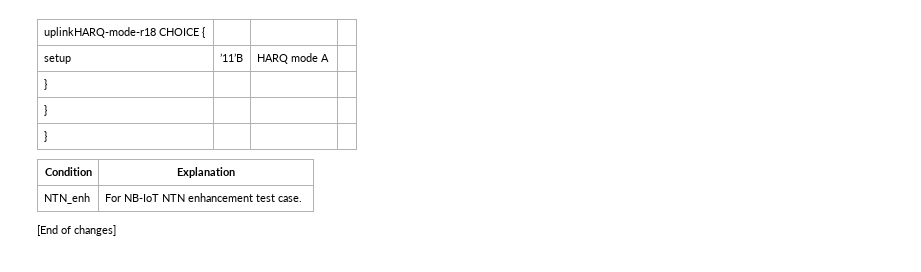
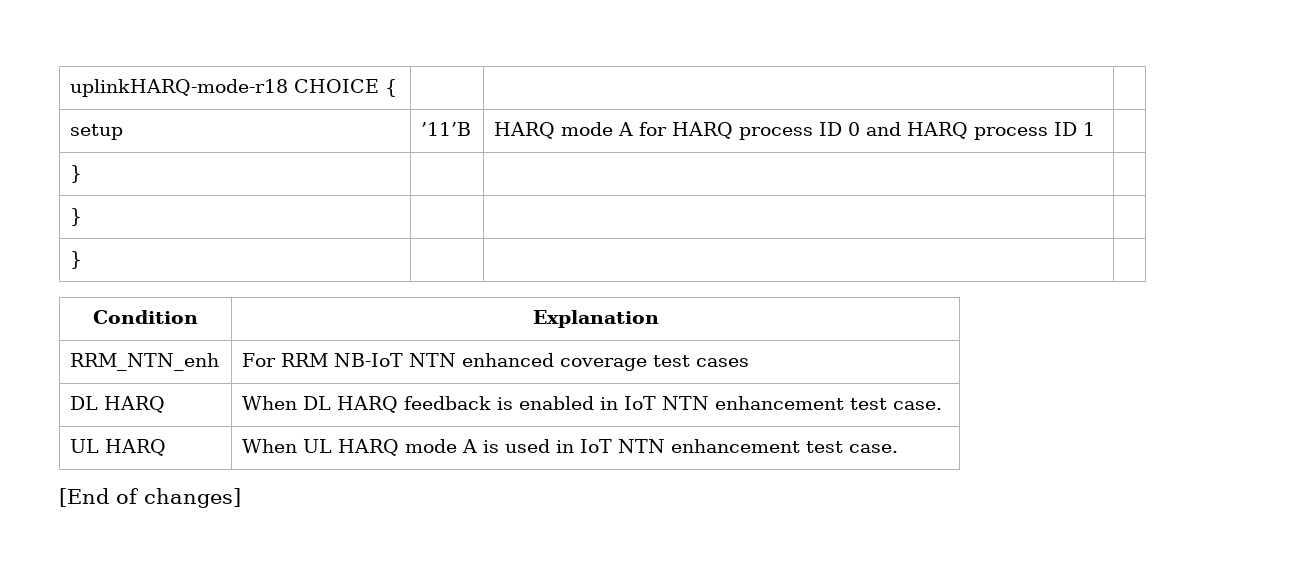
(329, 58) none -> [639,122,1096,140] for HARQ process ID 0 and HARQ process ID 1
[43,193,90,204] NTN_enh -> [70,353,220,371] RRM_NTN_enh
(121, 198) none -> [281,353,329,367] RRM
(185, 198) none -> [462,353,750,371] [70,396,166,413] [242,396,943,413] [70,439,167,456] [242,439,666,456] enhanced coverage test cases // DL HARQ | When DL HARQ feedback is enabled in IoT NTN enhancement test case. // UL HARQ | When UL HARQ mode A is used in IoT NTN

